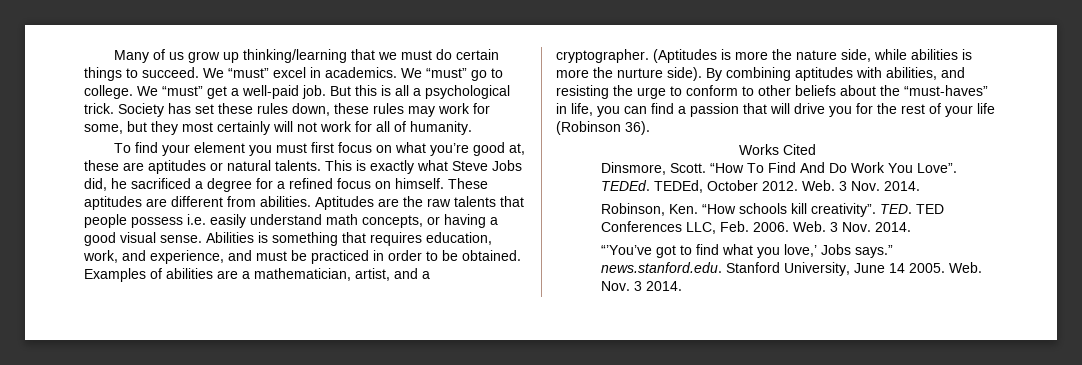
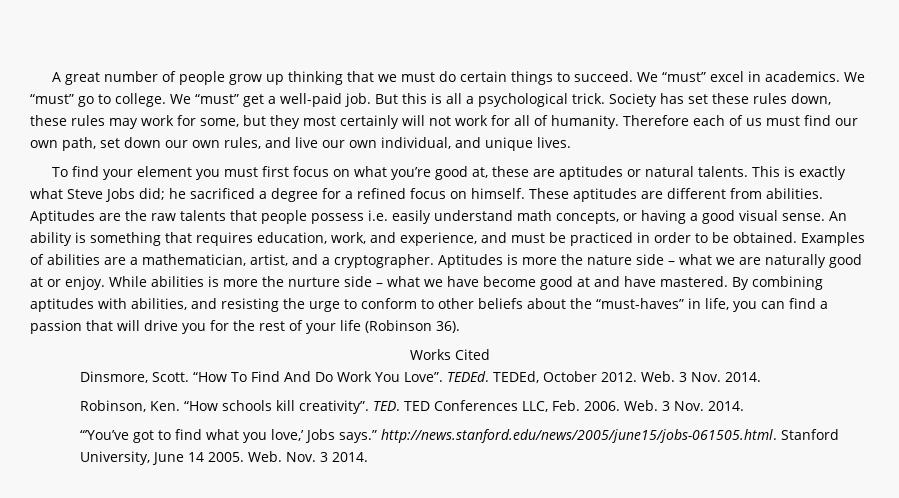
[113,49,184,63] Many of us -> [51,71,225,85] A great number of people
[242,49,347,63] thinking/learning -> [287,71,343,85] thinking
(472, 128) none -> [623,115,858,126] [30,137,571,151] Therefore each of us must find our own path, set down our own rules, and live our own individual, and unique lives.
[84,178,107,191] did, -> [139,188,165,200] did;
[206,232,254,243] Abilities -> [829,211,847,221] [30,232,72,246] An ability
[653,49,717,63] (Aptitudes -> [438,254,503,268] Aptitudes
[841,49,907,62] side, while -> [636,254,862,268] [30,276,147,290] side – what we are naturally good at or enjoy. While
[667,67,702,81] side). -> [344,276,728,290] side – what we have become good at and have mastered.
[600,262,722,273] news.stanford.edu. -> [380,429,777,443] http://news.stanford.edu/news/2005/june15/jobs-061505.html.

